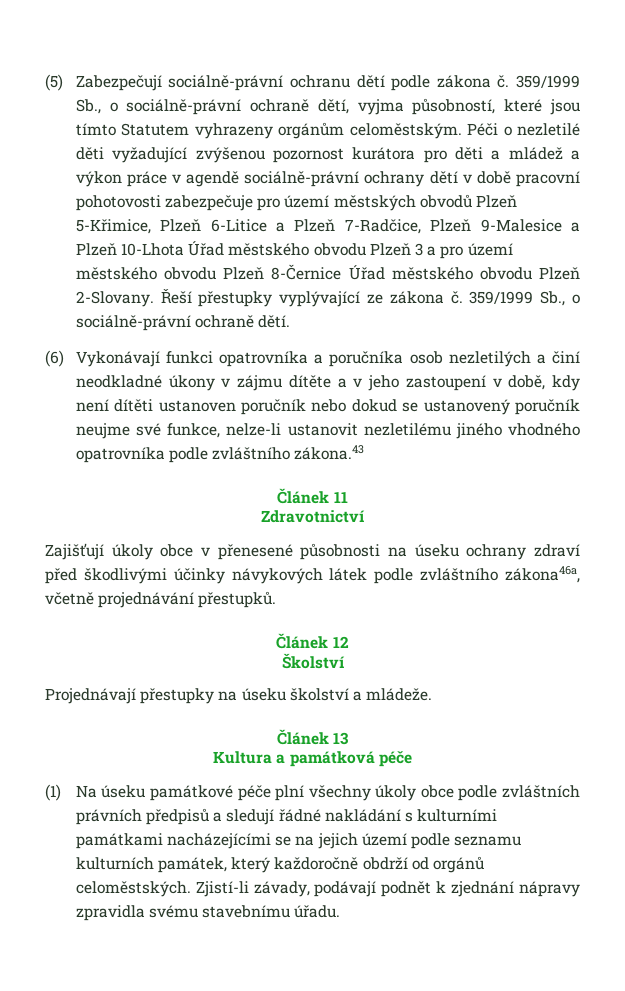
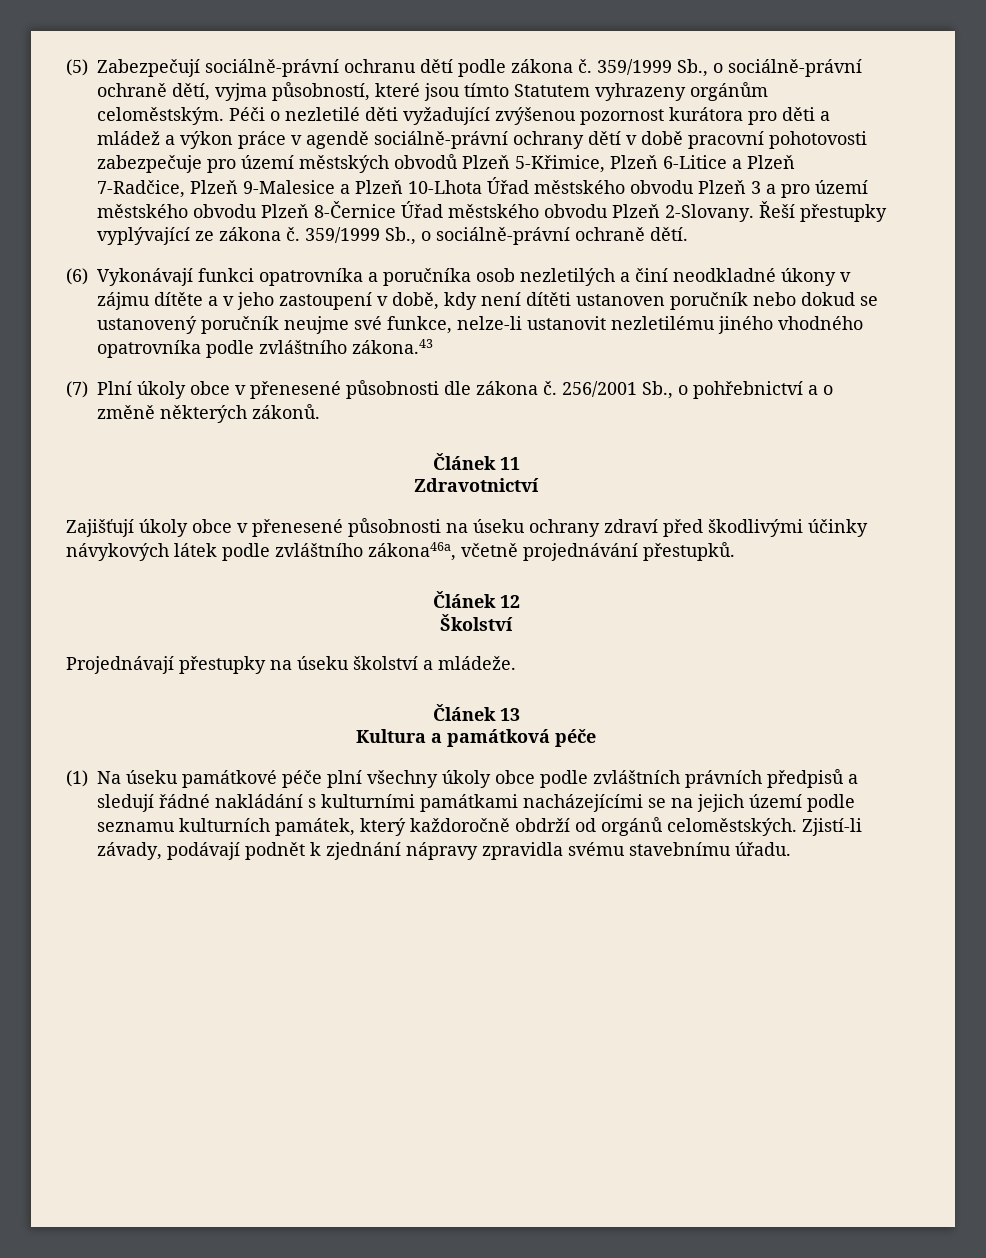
(365, 452) none -> [66,380,833,399] [97,404,320,423] // (7) Plní úkoly obce v přenesené působnosti dle zákona č. 256/2001 Sb., o pohřebnictví a o změně některých zákonů.

